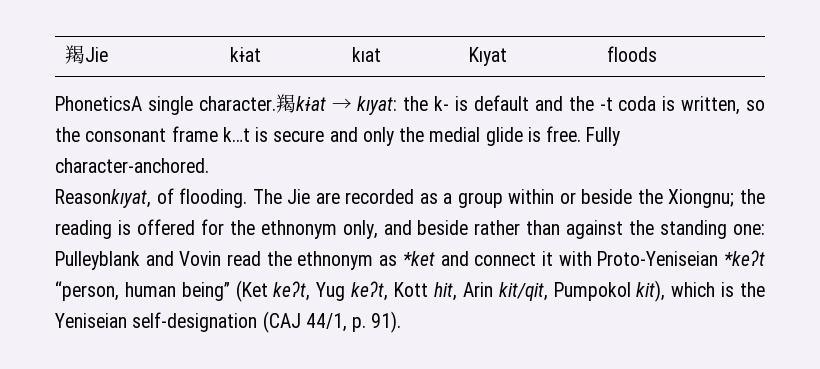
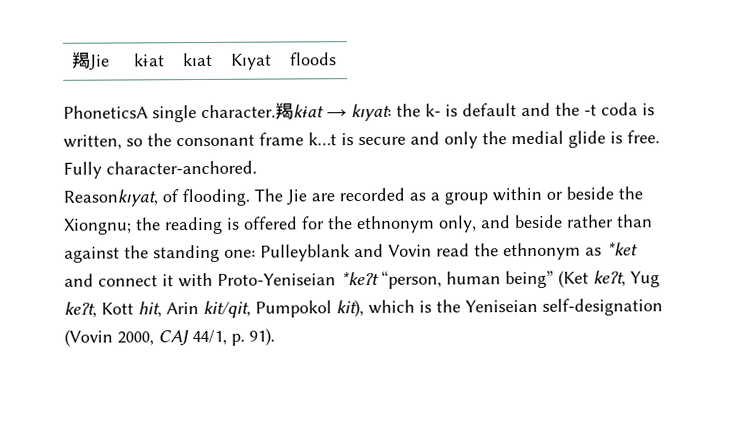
[262,311,301,333] (CAJ -> [64,329,189,347] (Vovin 2000, CAJ

